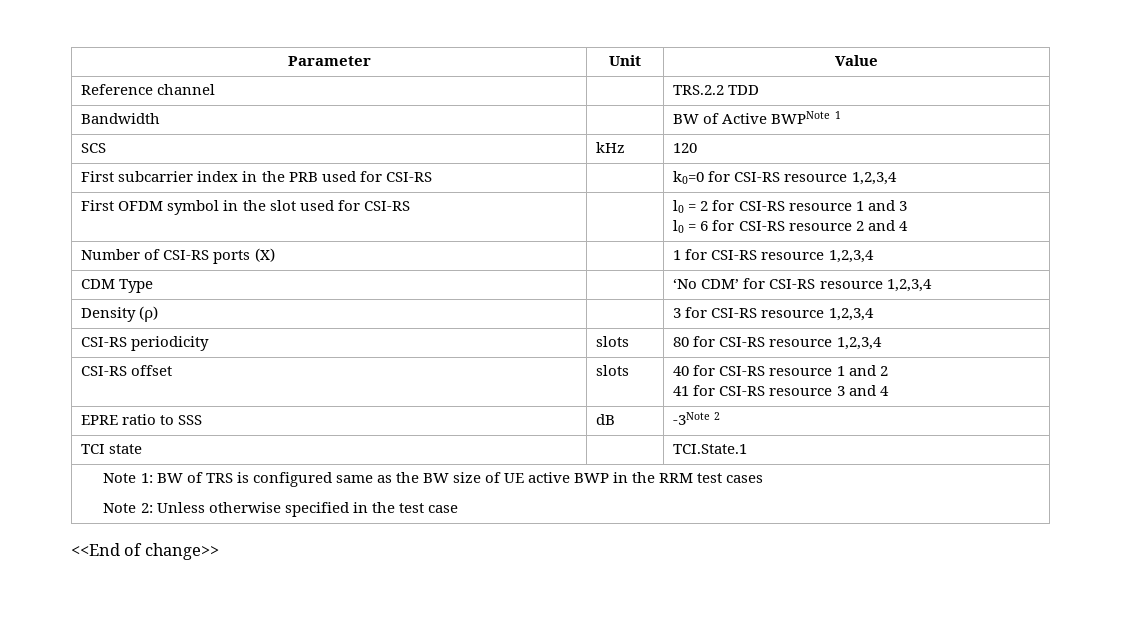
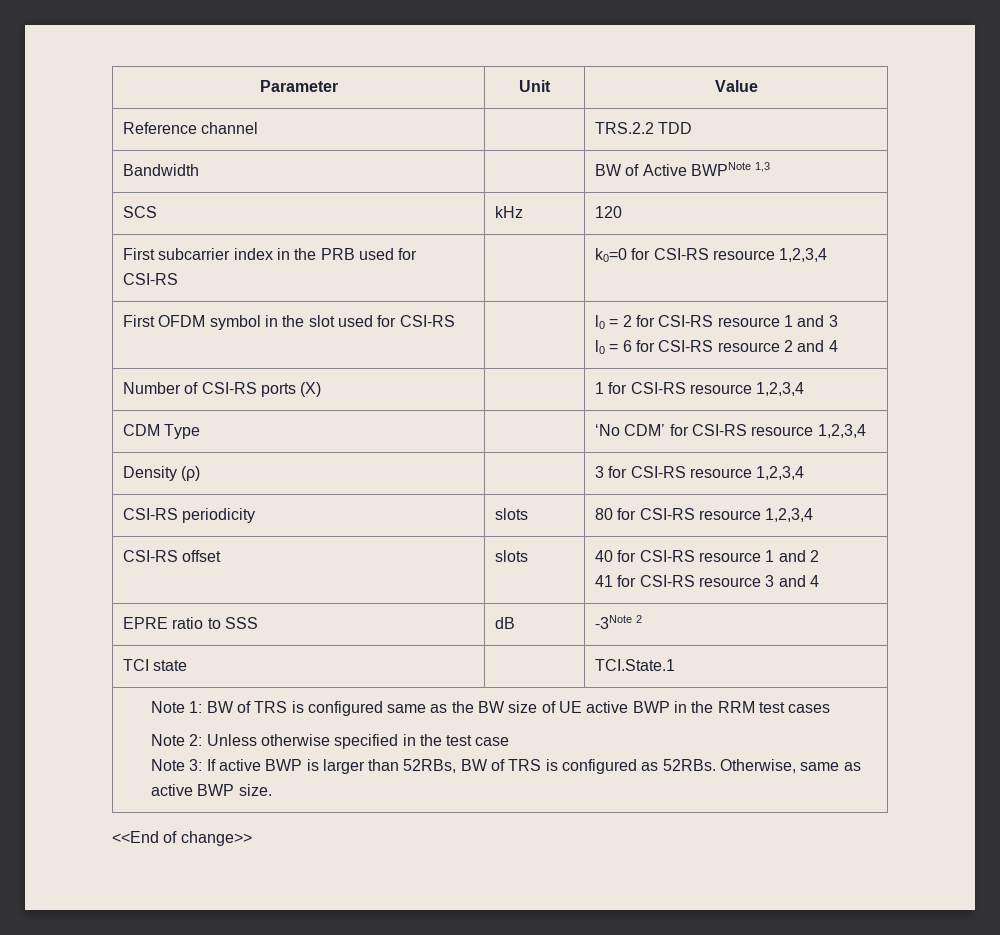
[834,111,841,119] 1 -> [755,162,771,172] 1,3
(458, 509) none -> [150,759,861,774] [150,784,272,796] // Note 3: If active BWP is larger than 52RBs, BW of TRS is configured as 52RBs. Otherwise, same as active BWP size.

